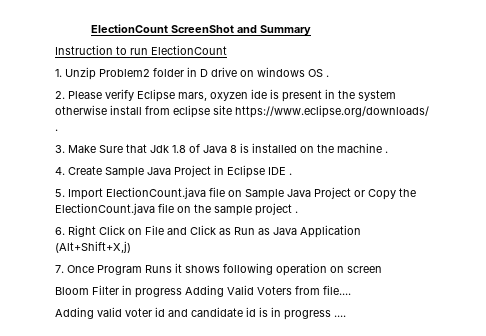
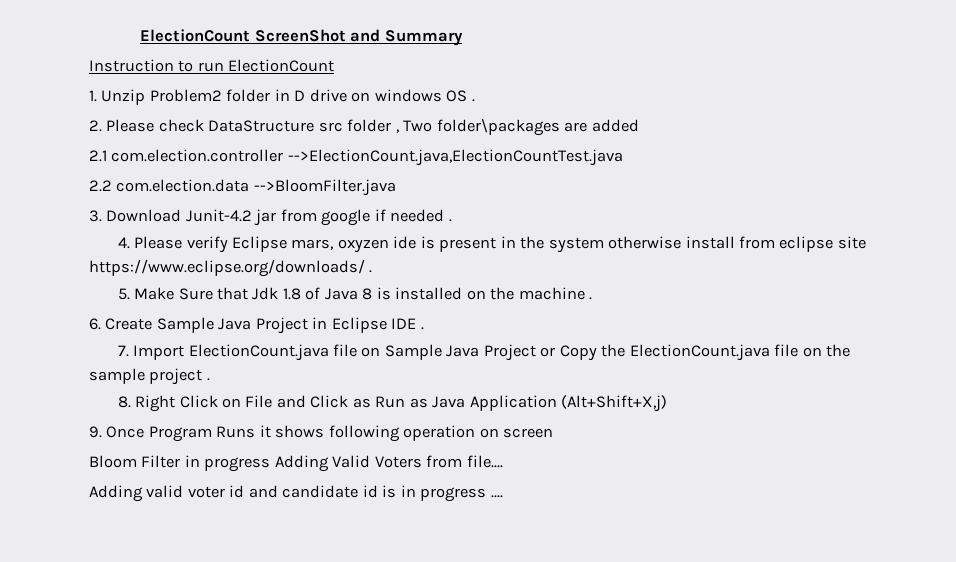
(102, 95) none -> [158,118,639,136] [89,149,623,166] [89,179,396,196] [89,209,452,226] [117,236,183,249] check DataStructure src folder , Two folder\packages are added // 2.1 com.election.controller -->ElectionCount.java,ElectionCountTest.java // 2.2 com.election.data -->BloomFilter.java // 3. Download Junit-4.2 jar from google if needed . // 4. Please
[55,145,65,153] 3. -> [117,288,130,300] 5.
[55,167,65,175] 4. -> [89,318,101,330] 6.
[55,189,65,197] 5. -> [117,345,129,357] 7.
[55,227,65,235] 6. -> [117,396,131,408] 8.
[55,265,64,273] 7. -> [89,426,102,438] 9.

